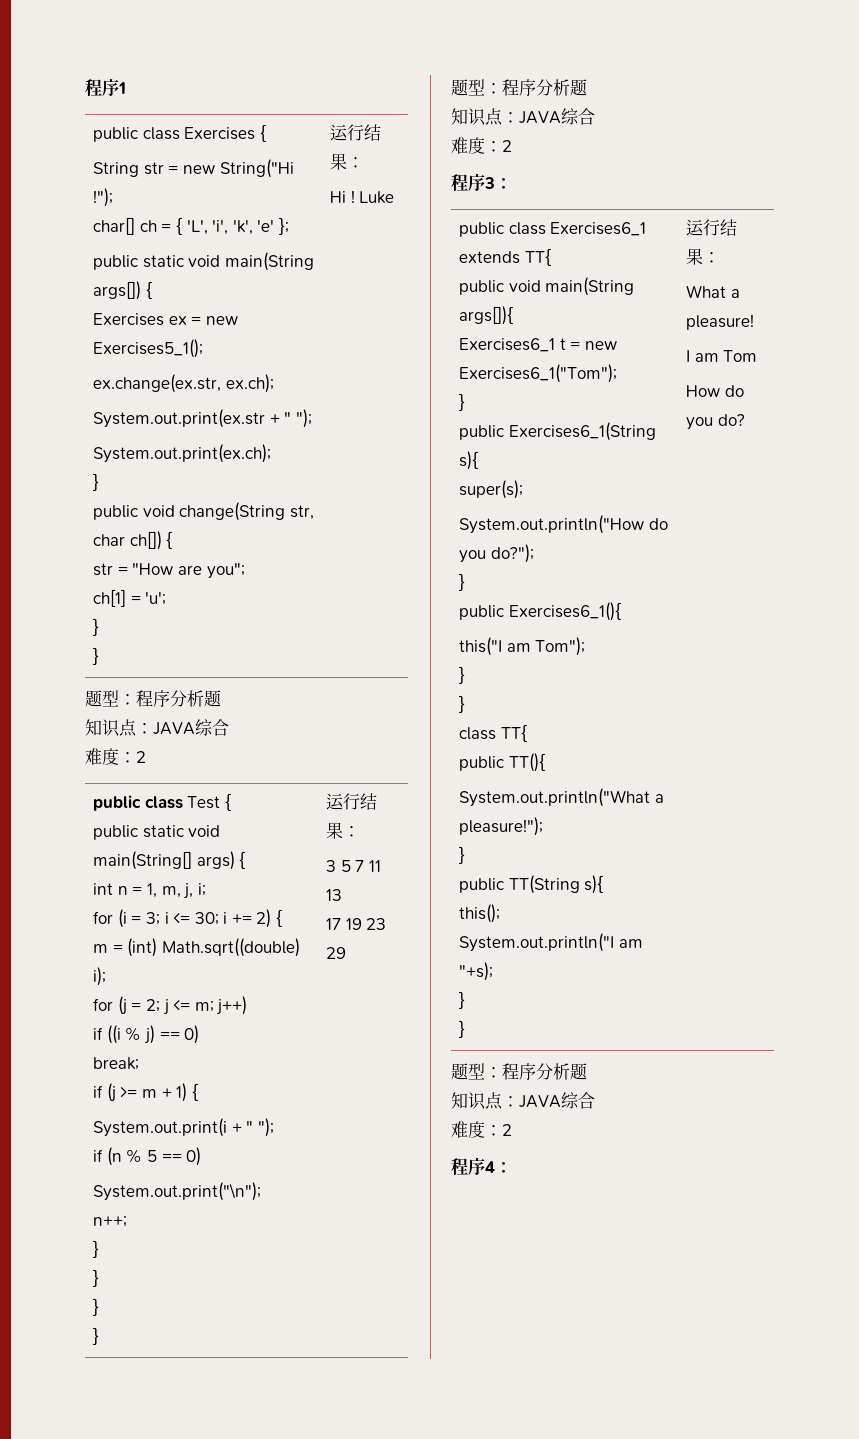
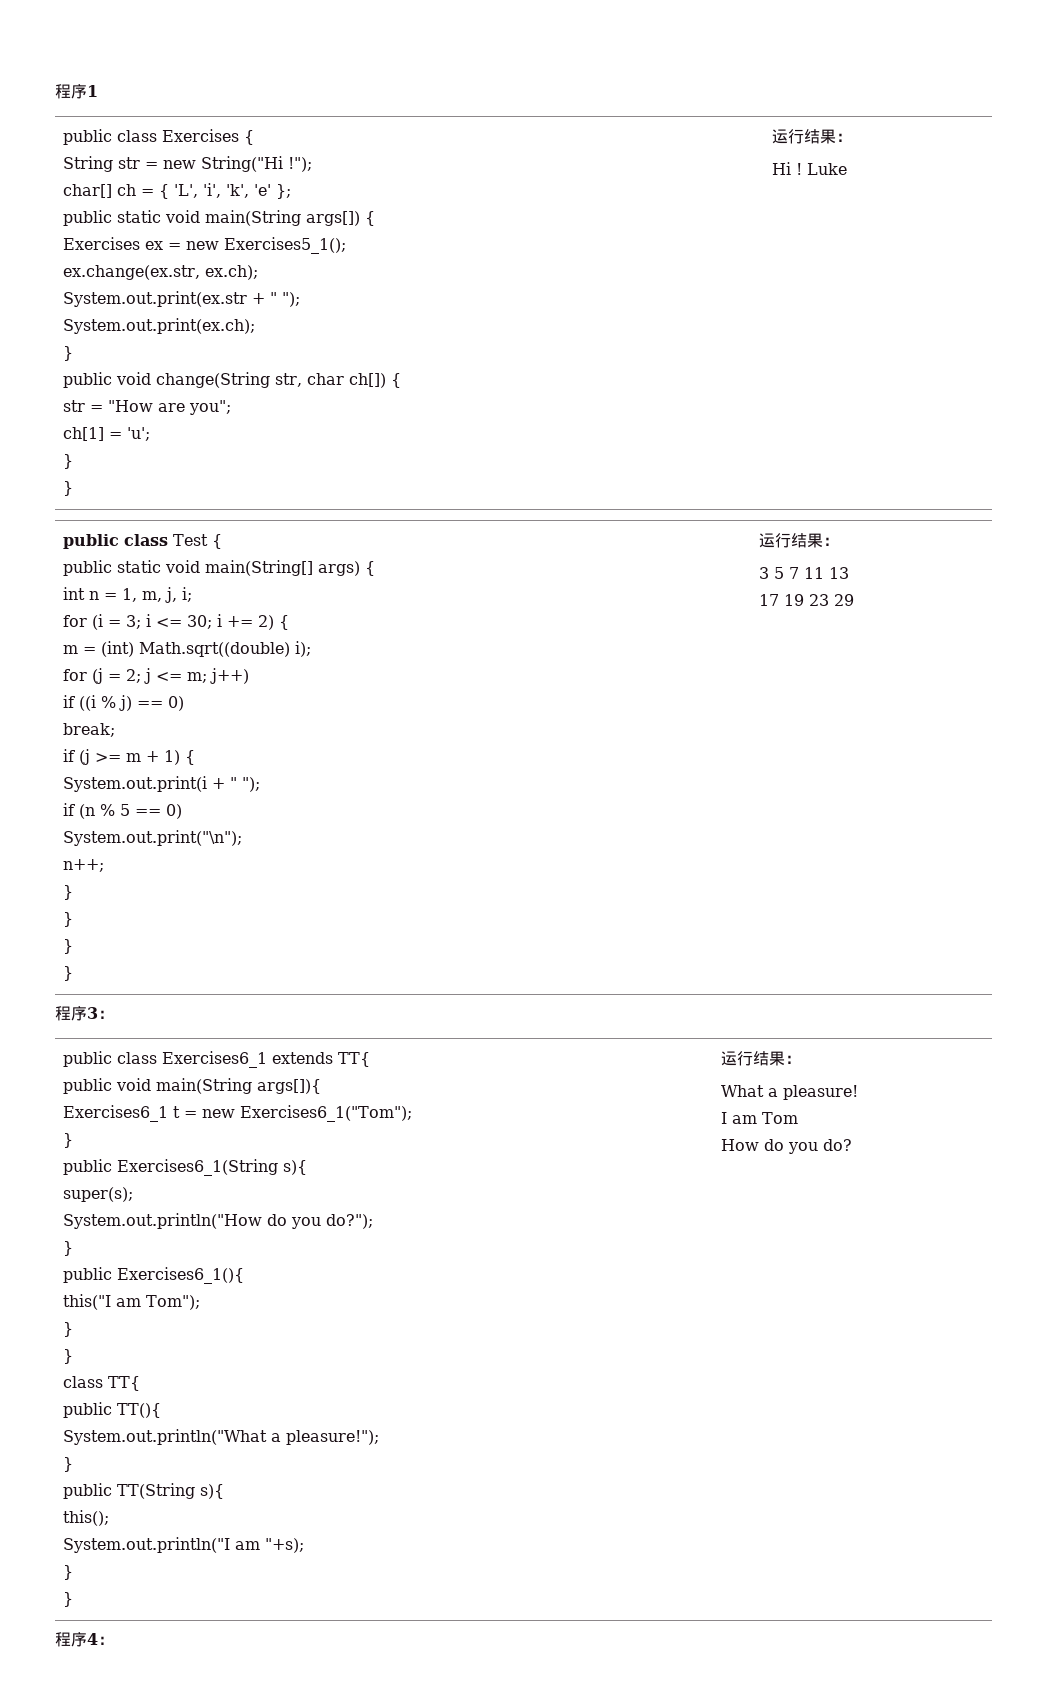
[85,690,221,707] [85,719,229,737] [85,748,146,765] // 题型：程序分析题 // 知识点：JAVA综合 // 难度：2 -> (848, 169) none
[451,79,587,96] [451,108,595,126] [451,137,512,154] // 题型：程序分析题 // 知识点：JAVA综合 // 难度：2 -> (855, 600) none
[451,1063,587,1080] [451,1092,595,1110] [451,1121,512,1138] // 题型：程序分析题 // 知识点：JAVA综合 // 难度：2 -> (853, 1145) none

